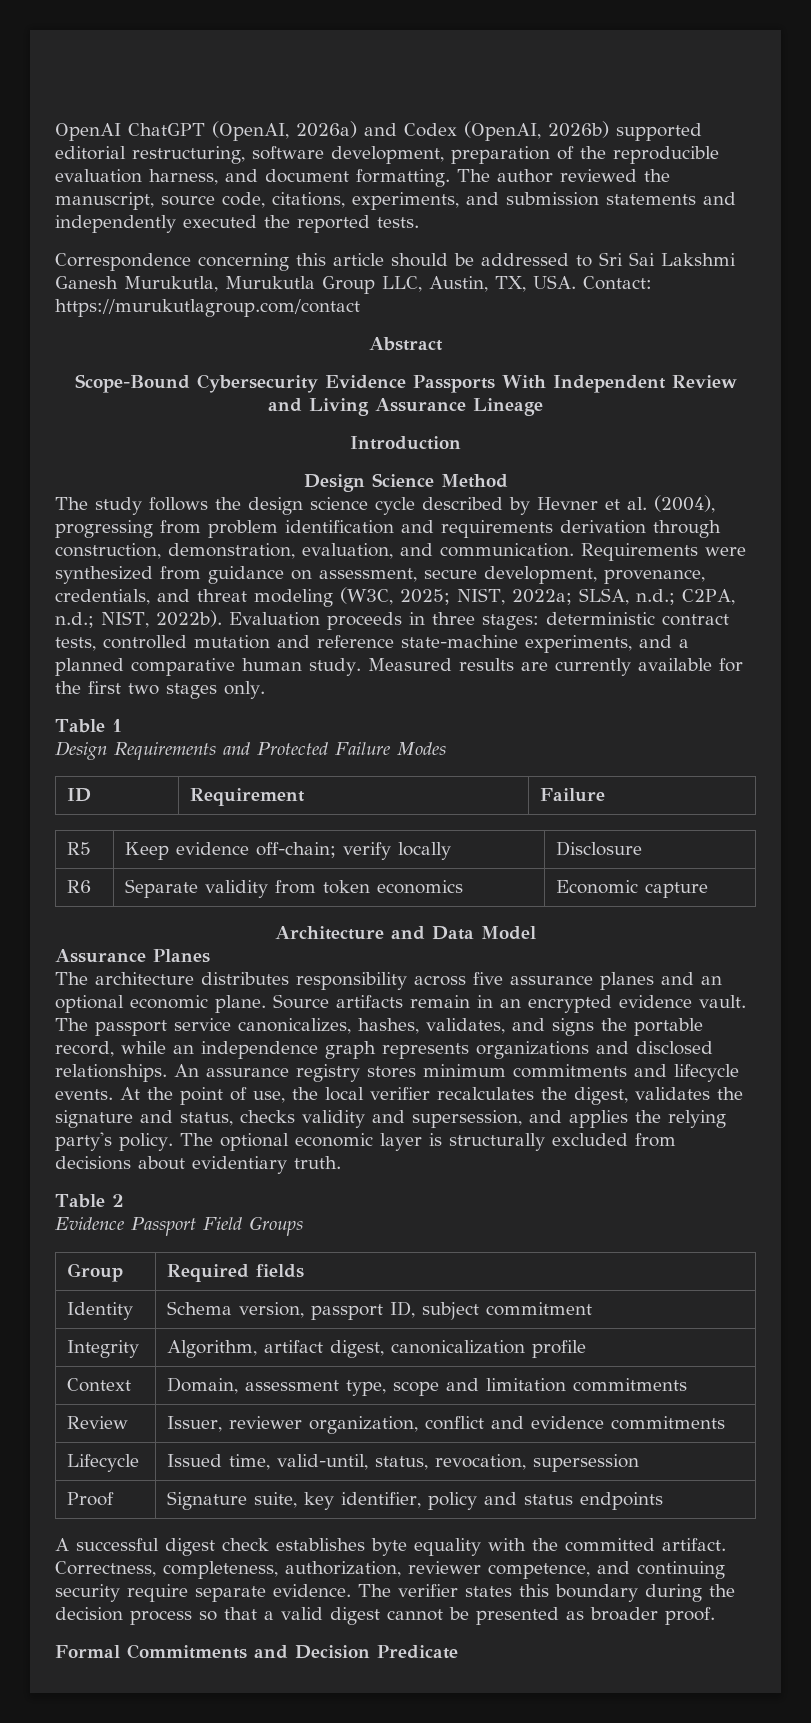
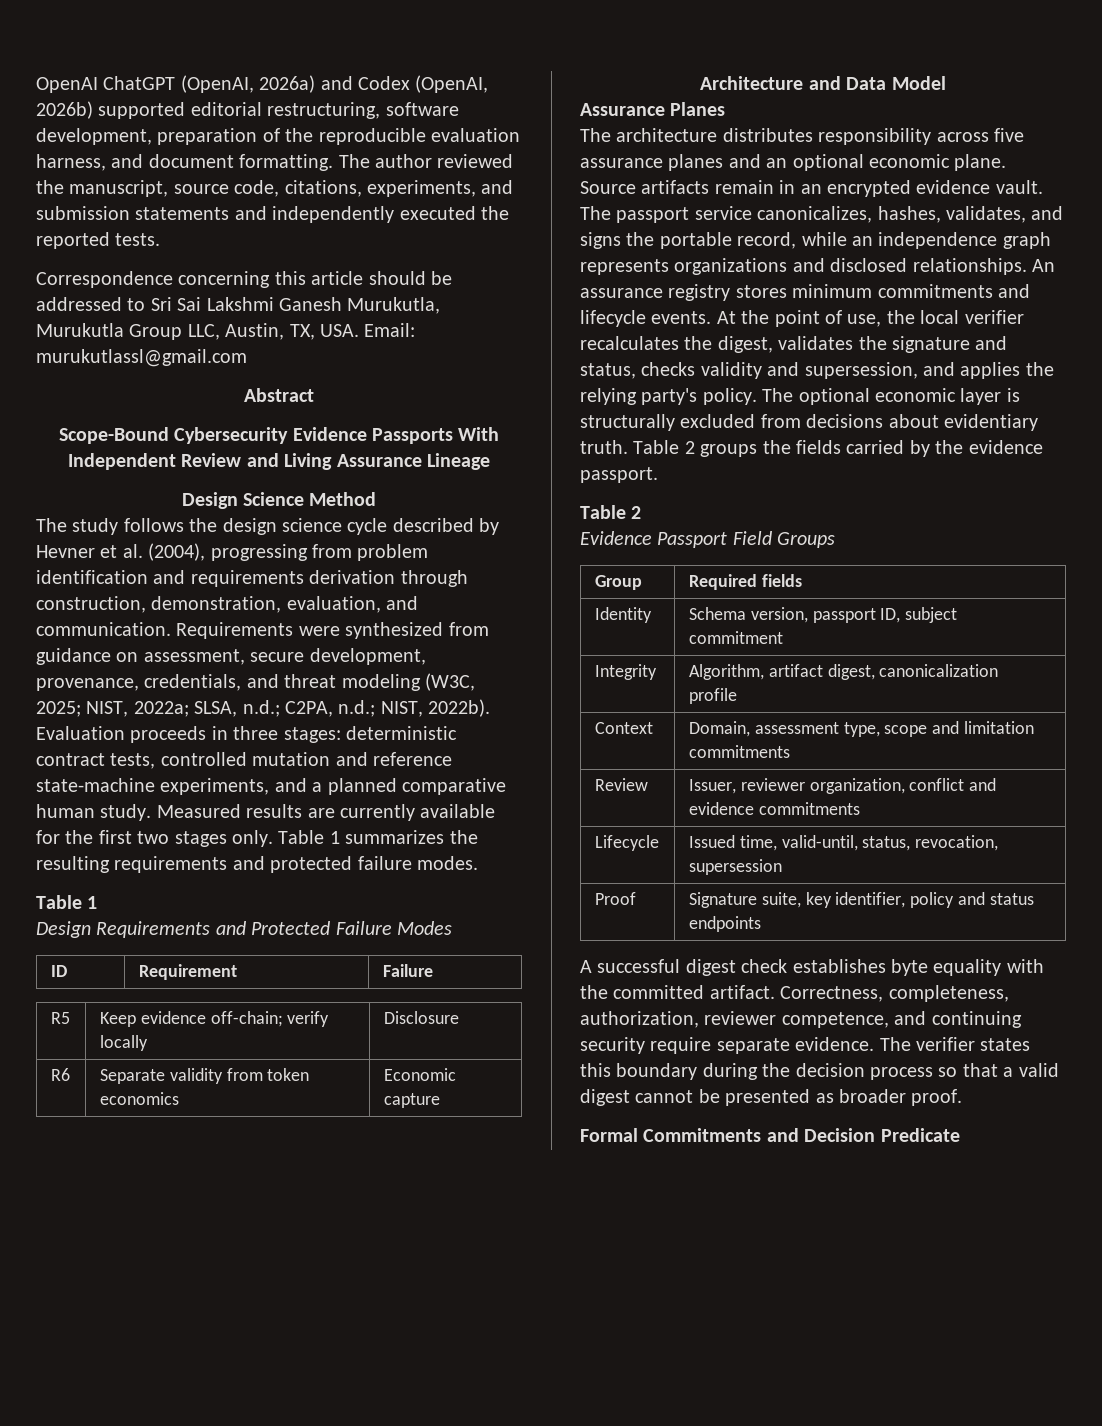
[583,276,652,290] [55,299,360,317] Contact: https://murukutlagroup.com/contact -> [364,323,416,337] [36,349,247,367] Email: murukutlassl@gmail.com
[350,436,461,450] // Introduction -> (490, 461) none
(265, 690) none -> [278,830,478,844] [36,856,478,873] Table 1 summarizes the resulting requirements and protected failure modes.
(341, 1162) none -> [633,440,1043,457] [580,467,658,483] Table 2 groups the fields carried by the evidence passport.

